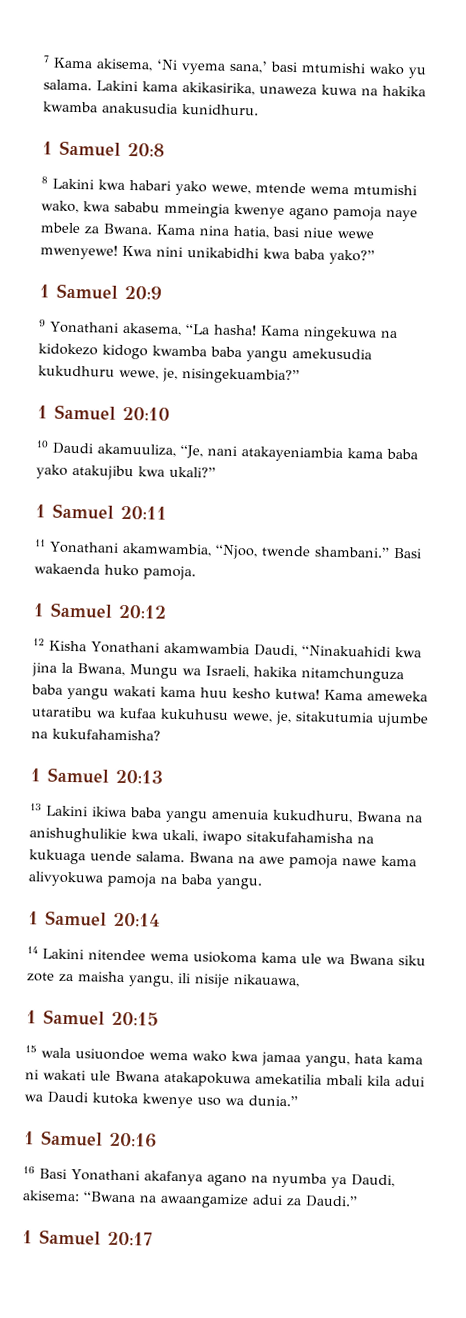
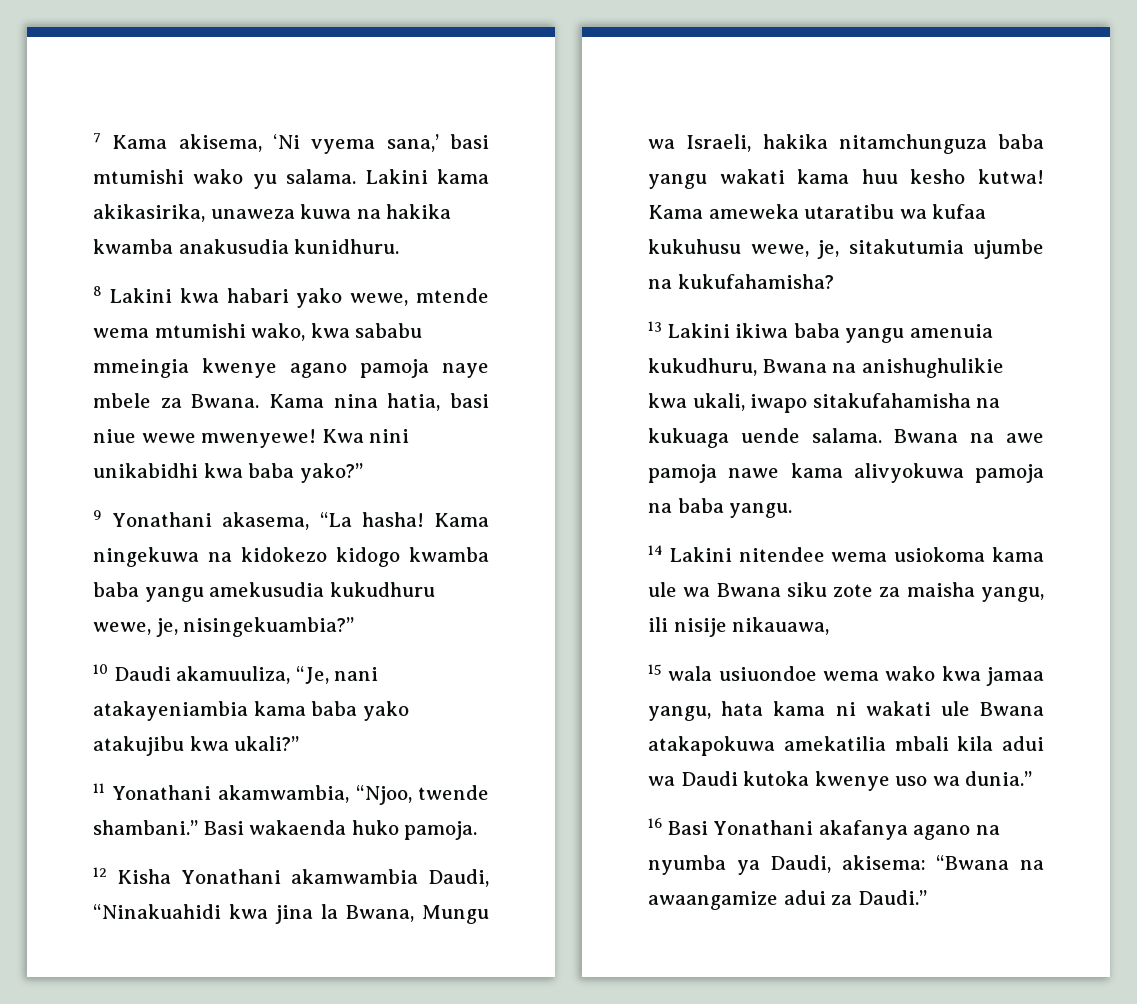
[42,140,165,157] // 1 Samuel 20:8 -> (400, 246) none
[39,283,162,300] // 1 Samuel 20:9 -> (363, 473) none
[37,404,170,421] // 1 Samuel 20:10 -> (355, 627) none
[35,503,167,520] // 1 Samuel 20:11 -> (300, 743) none
[33,602,166,619] // 1 Samuel 20:12 -> (478, 830) none
[30,767,163,784] // 1 Samuel 20:13 -> (834, 281) none
[28,910,161,927] // 1 Samuel 20:14 -> (793, 510) none
[26,1009,159,1026] // 1 Samuel 20:15 -> (830, 626) none
[23,1130,157,1148] // 1 Samuel 20:16 -> (1033, 778) none
[22,1229,153,1246] // 1 Samuel 20:17 -> (927, 897) none

